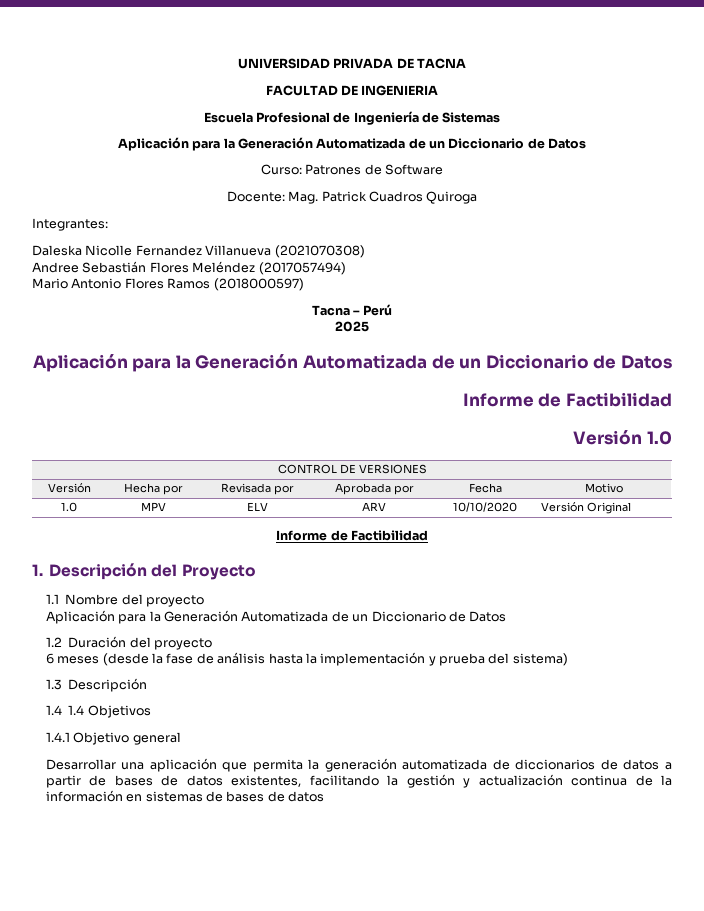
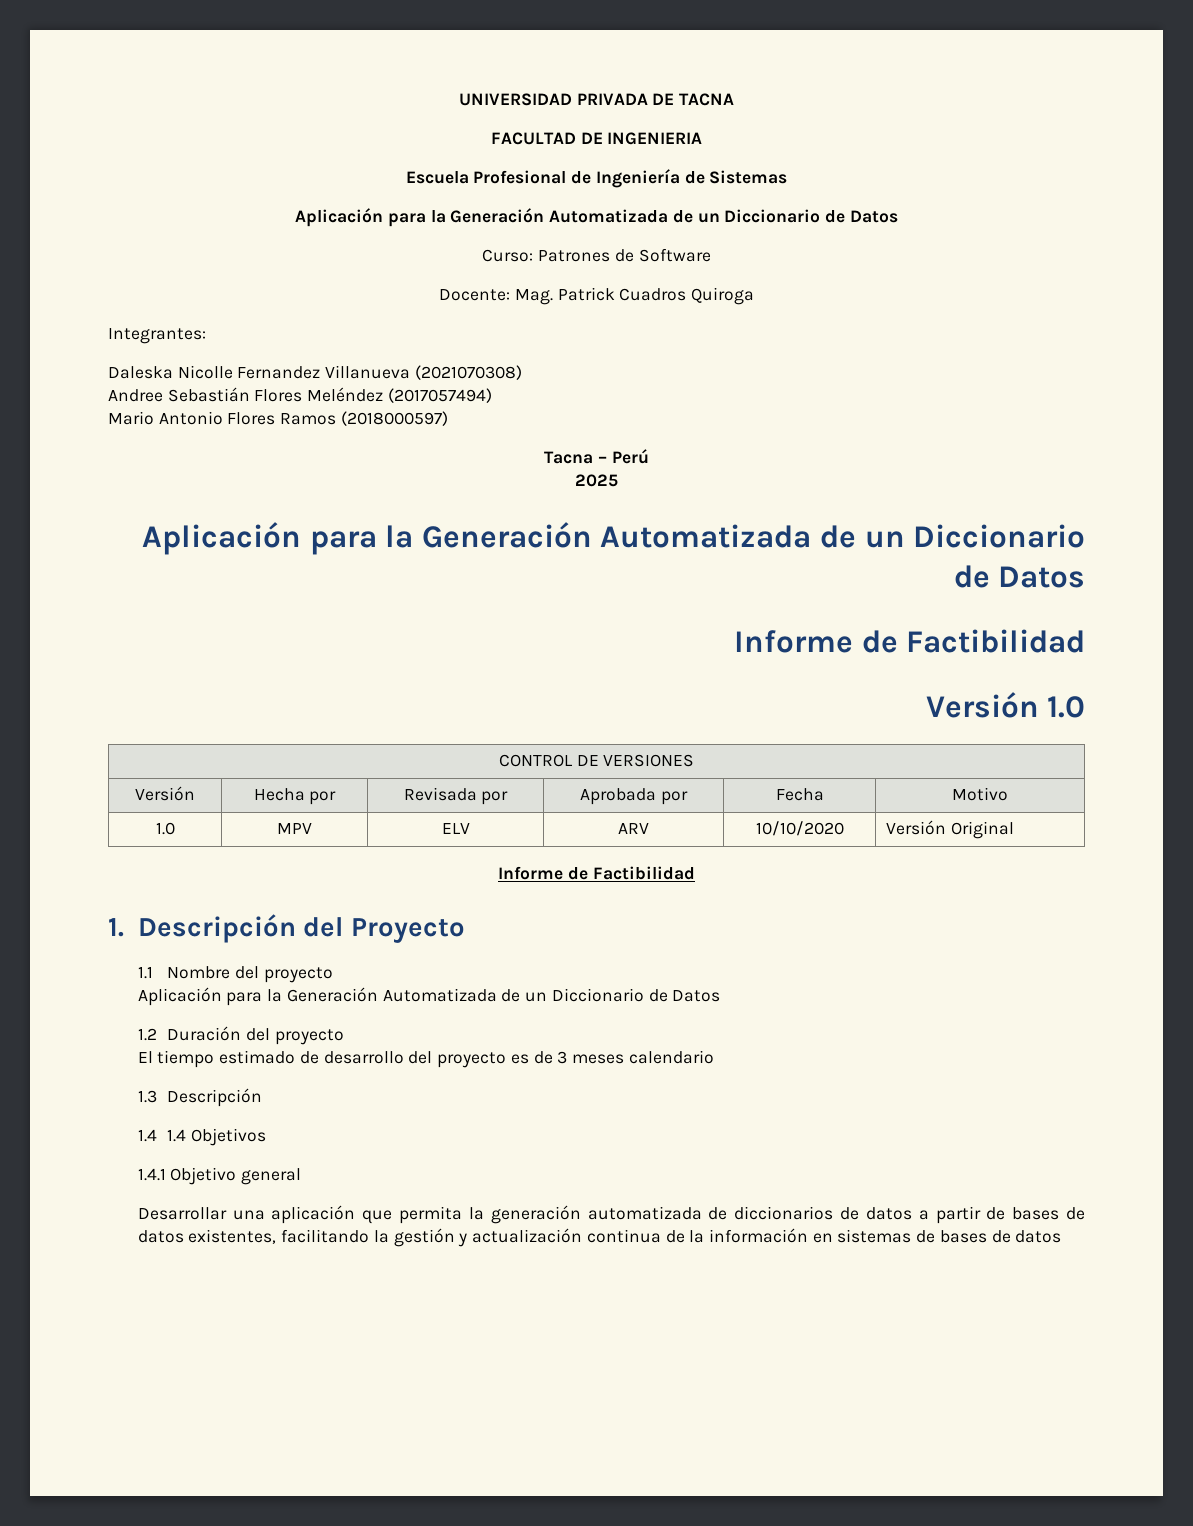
[45,652,568,666] 6 meses (desde la fase de análisis hasta la implementación y prueba del sistema) -> [137,1050,714,1068] El tiempo estimado de desarrollo del proyecto es de 3 meses calendario

